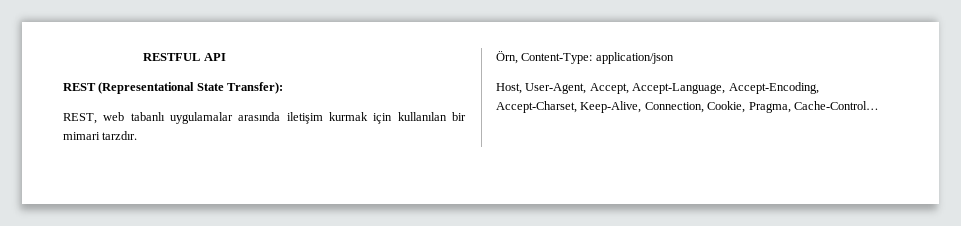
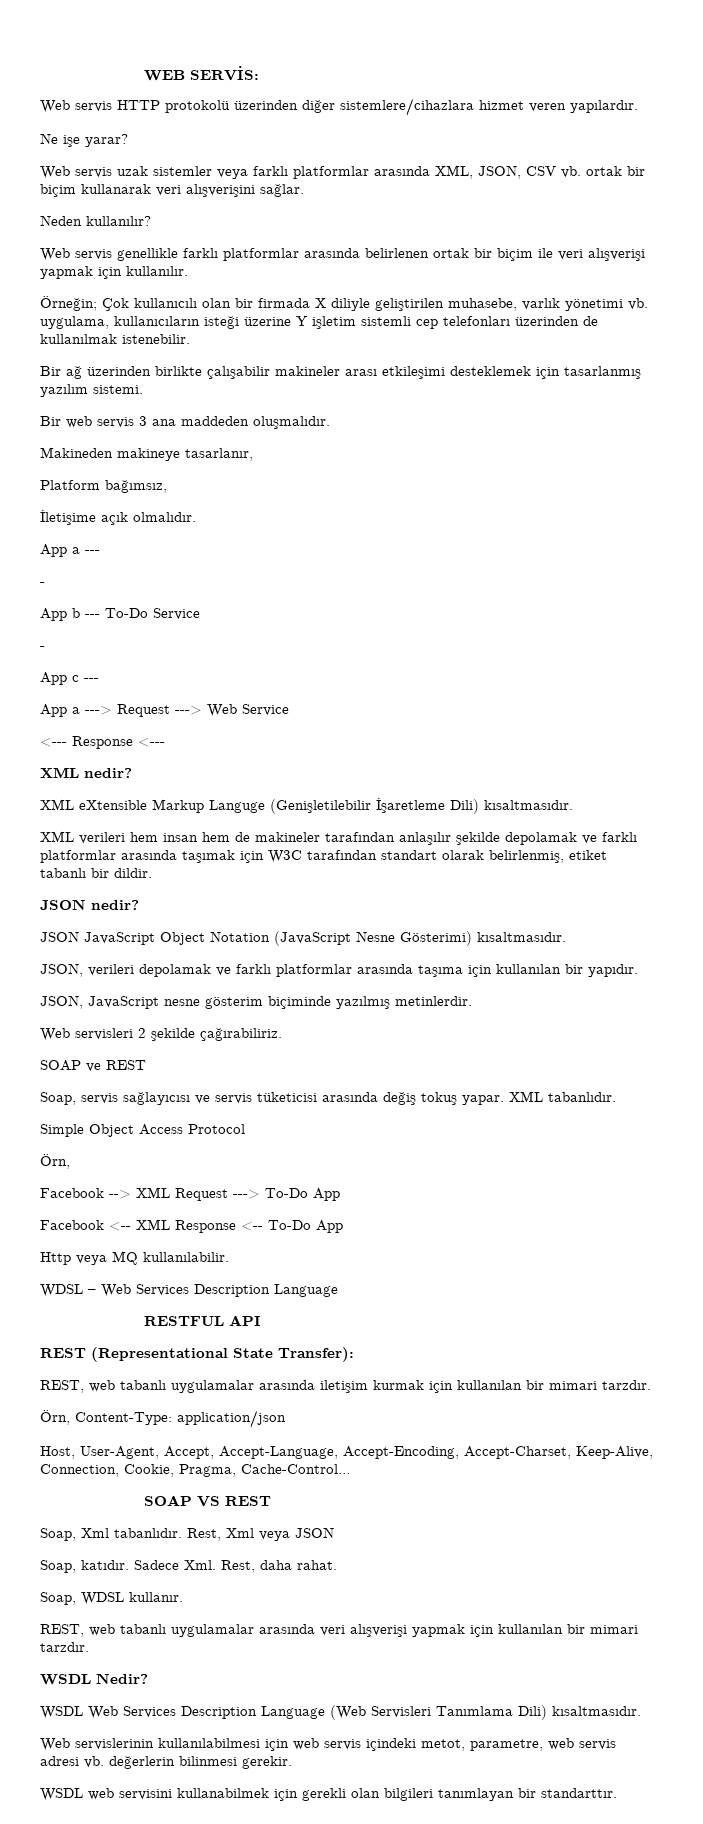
(143, 57) none -> [144,66,260,81] [40,98,638,116] [40,133,128,147] [40,165,645,179] [40,184,304,197] [40,215,151,226] [40,248,645,261] [40,266,188,279] [40,296,648,311] [40,316,598,329] [40,334,190,344] [40,366,641,379] [40,384,143,397] [40,416,330,429] [40,447,253,461] [40,480,167,493] [40,510,196,525] [40,544,100,557] [40,582,45,586] [40,608,200,621] [40,646,45,650] [40,672,99,685] [40,704,289,717] [40,736,165,749] [40,767,132,778] [40,798,573,814] [40,831,637,845] [40,850,607,863] [40,868,152,878] [40,899,139,910] [40,931,566,946] [40,963,638,977] [40,995,472,1009] [40,1028,282,1041] [40,1060,146,1072] [40,1091,616,1105] [40,1124,245,1137] [40,1154,70,1169] [40,1187,340,1201] [40,1219,343,1233] [40,1251,229,1265] [40,1284,338,1297] WEB SERVİS: // Web servis HTTP protokolü üzerinden diğer sistemlere/cihazlara hizmet veren yapılardır. // Ne işe yarar? // Web servis uzak sistemler veya farklı platformlar arasında XML, JSON, CSV vb. ortak bir biçim kullanarak veri alışverişini sağlar. // Neden kullanılır? // Web servis genellikle farklı platformlar arasında belirlenen ortak bir biçim ile veri alışverişi yapmak için kullanılır. // Örneğin; Çok kullanıcılı olan bir firmada X diliyle geliştirilen muhasebe, varlık yönetimi vb. uygulama, kullanıcıların isteği üzerine Y işletim sistemli cep telefonları üzerinden de kullanılmak istenebilir. // Bir ağ üzerinden birlikte çalışabilir makineler arası etkileşimi desteklemek için tasarlanmış yazılım sistemi. // Bir web servis 3 ana maddeden oluşmalıdır. // Makineden makineye tasarlanır, // Platform bağımsız, // İletişime açık olmalıdır. // App a --- // - // App b --- To-Do Service // - // App c --- // App a ---> Request ---> Web Service // <--- Response <--- // XML nedir? // XML eXtensible Markup Languge (Genişletilebilir İşaretleme Dili) kısaltmasıdır. // XML verileri hem insan hem de makineler tarafından anlaşılır şekilde depolamak ve farklı platformlar arasında taşımak için W3C tarafından standart olarak belirlenmiş, etiket tabanlı bir dildir. // JSON nedir? // JSON JavaScript Object Notation (JavaScript Nesne Gösterimi) kısaltmasıdır. // JSON, verileri depolamak ve farklı platformlar arasında taşıma için kullanılan bir yapıdır. // JSON, JavaScript nesne gösterim biçiminde yazılmış metinlerdir. // Web servisleri 2 şekilde çağırabiliriz. // SOAP ve REST // Soap, servis sağlayıcısı ve servis tüketicisi arasında değiş tokuş yapar. XML tabanlıdır. // Simple Object Access Protocol // Örn, // Facebook --> XML Request ---> To-Do App // Facebook <-- XML Response <-- To-Do App // Http veya MQ kullanılabilir. // WDSL – Web Services Description Language //
(879, 105) none -> [144,1495,272,1507] [40,1527,334,1541] [40,1560,337,1573] [40,1592,183,1605] [40,1624,638,1637] [40,1642,89,1652] [40,1673,148,1685] [40,1705,641,1720] [40,1738,616,1751] [40,1756,292,1769] [40,1788,617,1801] // SOAP VS REST // Soap, Xml tabanlıdır. Rest, Xml veya JSON // Soap, katıdır. Sadece Xml. Rest, daha rahat. // Soap, WDSL kullanır. // REST, web tabanlı uygulamalar arasında veri alışverişi yapmak için kullanılan bir mimari tarzdır. // WSDL Nedir? // WSDL Web Services Description Language (Web Servisleri Tanımlama Dili) kısaltmasıdır. // Web servislerinin kullanılabilmesi için web servis içindeki metot, parametre, web servis adresi vb. değerlerin bilinmesi gerekir. // WSDL web servisini kullanabilmek için gerekli olan bilgileri tanımlayan bir standarttır.

